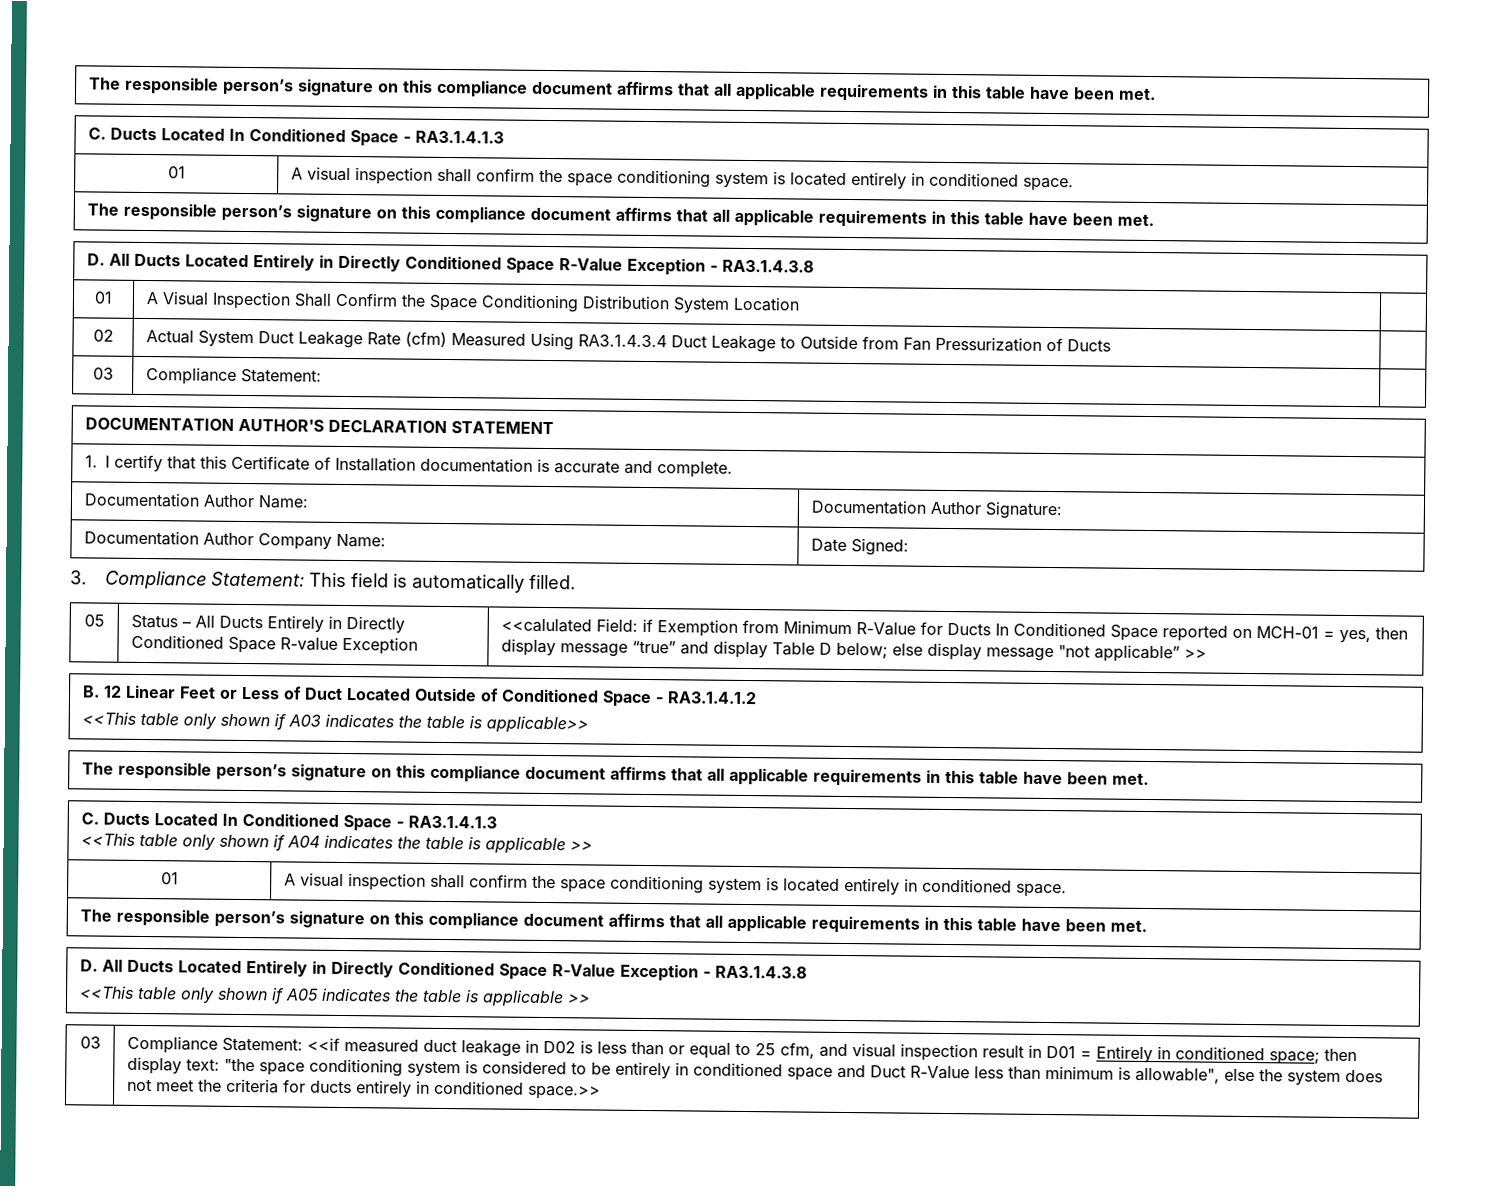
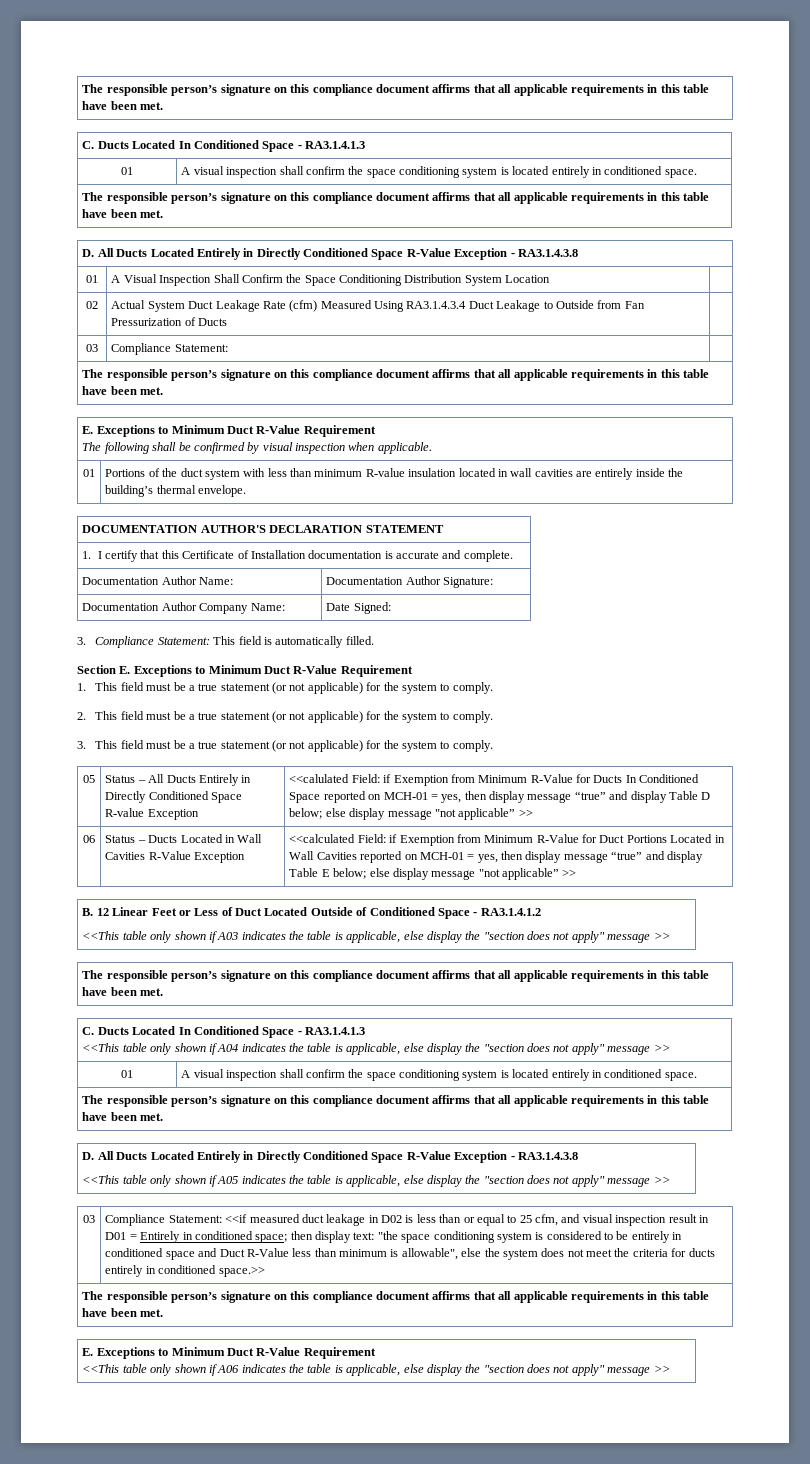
(322, 375) none -> [82,369,710,381] [82,386,164,395] [82,425,376,437] [82,442,432,454] [83,469,95,477] [105,468,684,480] [105,485,247,497] // The responsible person’s signature on this compliance document affirms that all applicable requirements in this table have been met. // E. Exceptions to Minimum Duct R-Value Requirement // The following shall be confirmed by visual inspection when applicable. // 01 | Portions of the duct system with less than minimum R-value insulation located in wall cavities are entirely inside the building’s thermal envelope.
(577, 582) none -> [77,665,413,677] [77,682,493,694] [77,711,493,723] [77,740,493,752] // Section E. Exceptions to Minimum Duct R-Value Requirement // 1. This field must be a true statement (or not applicable) for the system to comply. // 2. This field must be a true statement (or not applicable) for the system to comply. // 3. This field must be a true statement (or not applicable) for the system to comply.
(1207, 654) none -> [83,835,95,843] [105,834,263,843] [105,851,246,863] [289,834,725,846] [289,851,703,863] [289,868,577,880] // 06 | Status – Ducts Located in Wall Cavities R-Value Exception | <<calculated Field: if Exemption from Minimum R-Value for Duct Portions Located in Wall Cavities reported on MCH-01 = yes, then display message “true” and display Table E below; else display message "not applicable” >>
[485,715,589,734] applicable>> -> [346,931,670,943] applicable, else display the "section does not apply" message >>
[484,836,566,855] applicable -> [346,1043,651,1055] applicable, else display the "section does not apply" message
[481,989,564,1008] applicable -> [346,1175,651,1187] applicable, else display the "section does not apply" message
(601, 1092) none -> [82,1291,710,1303] [82,1308,164,1317] [82,1347,376,1359] [82,1364,670,1376] // The responsible person’s signature on this compliance document affirms that all applicable requirements in this table have been met. // E. Exceptions to Minimum Duct R-Value Requirement // <<This table only shown if A06 indicates the table is applicable, else display the "section does not apply" message >>

